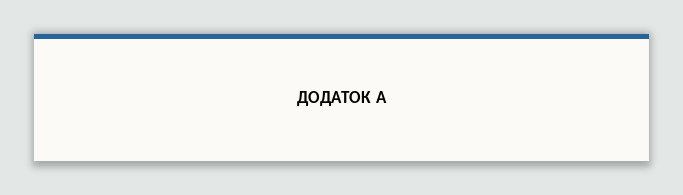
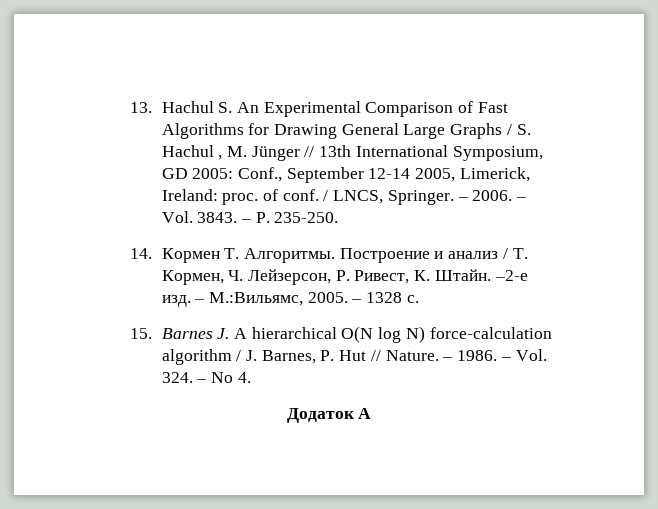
[297,91,372,106] ДОДАТОК -> [130,101,508,117] [161,123,531,139] [161,145,543,161] [161,167,530,183] [161,189,527,205] [161,211,339,223] [130,248,528,263] [161,269,528,285] [161,292,419,307] [130,326,552,343] [161,349,547,365] [161,372,251,383] [286,408,355,423] 13. Hachul S. An Experimental Comparison of Fast Algorithms for Drawing General Large Graphs / S. Hachul , M. Jünger // 13th International Symposium, GD 2005: Conf., September 12-14 2005, Limerick, Ireland: proc. of conf. / LNCS, Springer. – 2006. – Vol. 3843. – P. 235-250. // 14. Кормен Т. Алгоритмы. Построение и анализ / Т. Кормен, Ч. Лейзерсон, Р. Ривест, К. Штайн. –2-e изд. – М.:Вильямс, 2005. – 1328 с. // 15. Barnes J. A hierarchical O(N log N) force-calculation algorithm / J. Barnes, P. Hut // Nature. – 1986. – Vol. 324. – No 4. // Додаток

